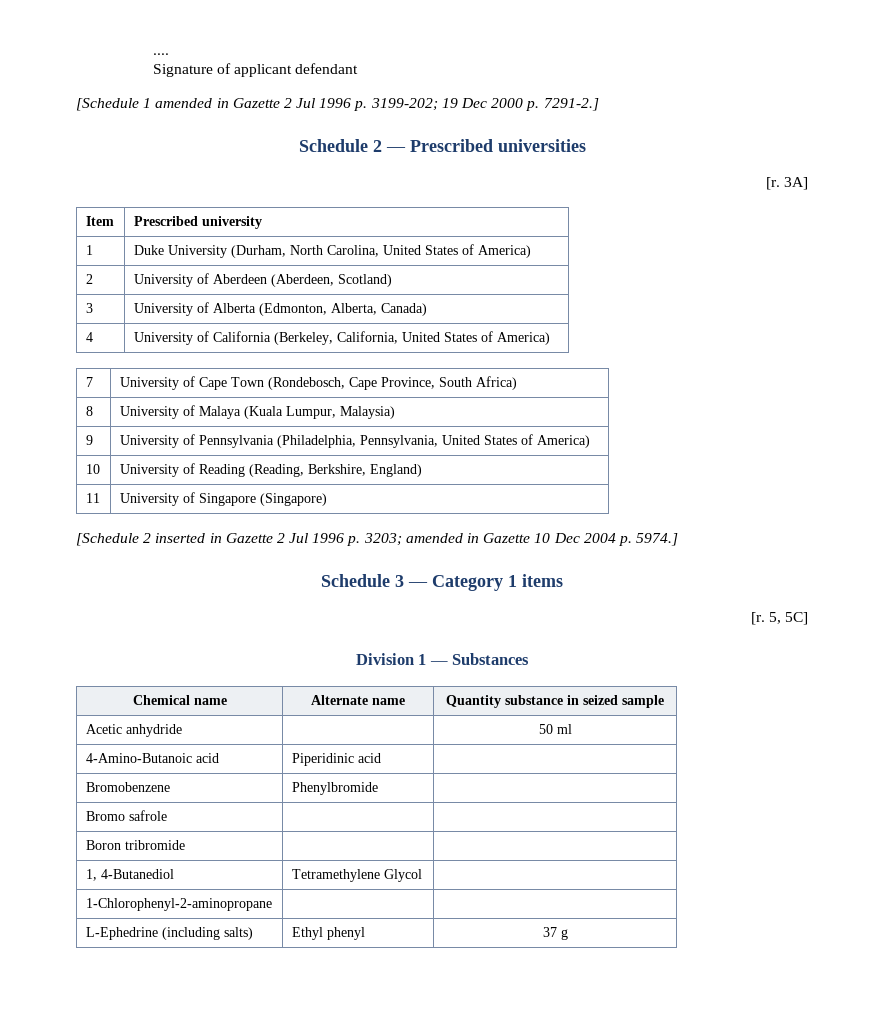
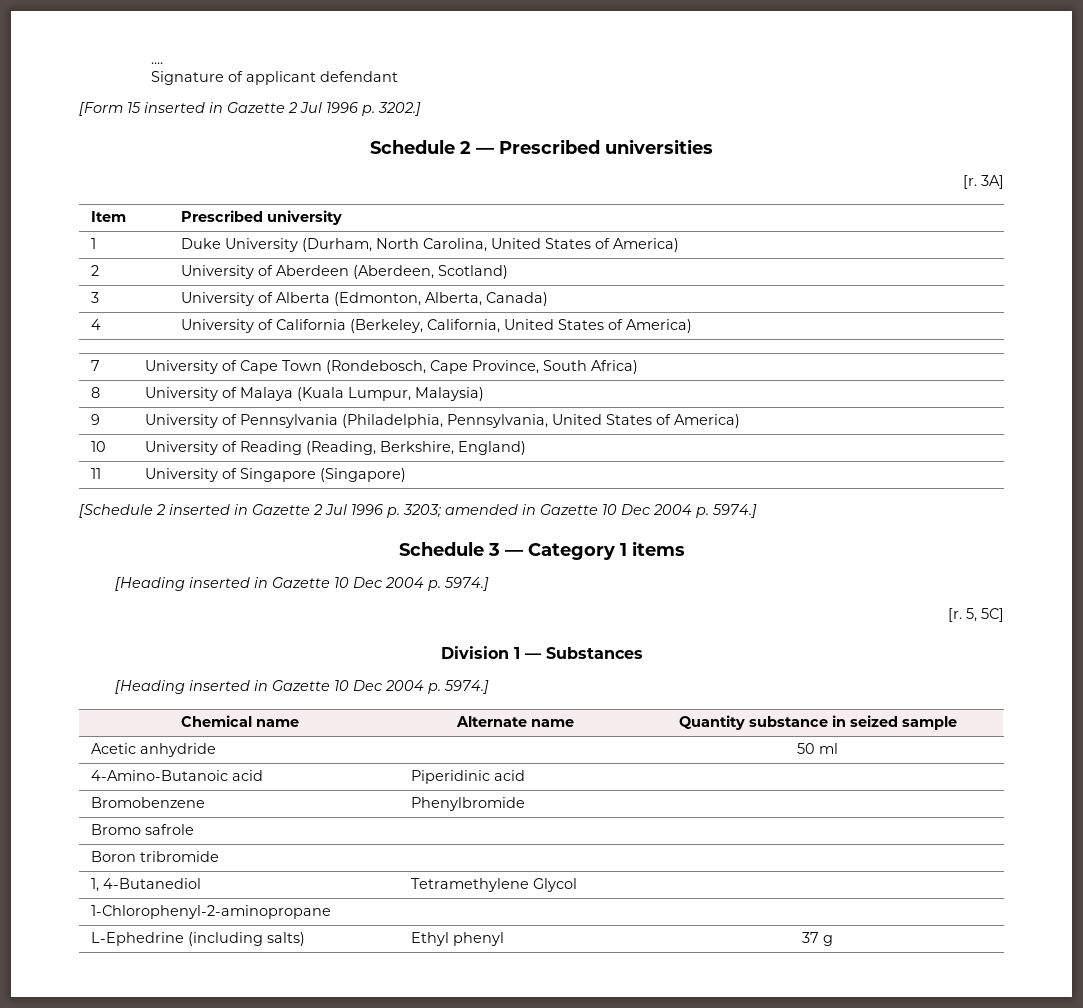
[76,98,599,111] [Schedule 1 amended in Gazette 2 Jul 1996 p. 3199-202; 19 Dec 2000 p. 7291-2.] -> [79,102,421,116] [Form 15 inserted in Gazette 2 Jul 1996 p. 3202.]
(563, 580) none -> [115,577,490,591] // [Heading inserted in Gazette 10 Dec 2004 p. 5974.]
(530, 659) none -> [115,680,490,694] // [Heading inserted in Gazette 10 Dec 2004 p. 5974.]

